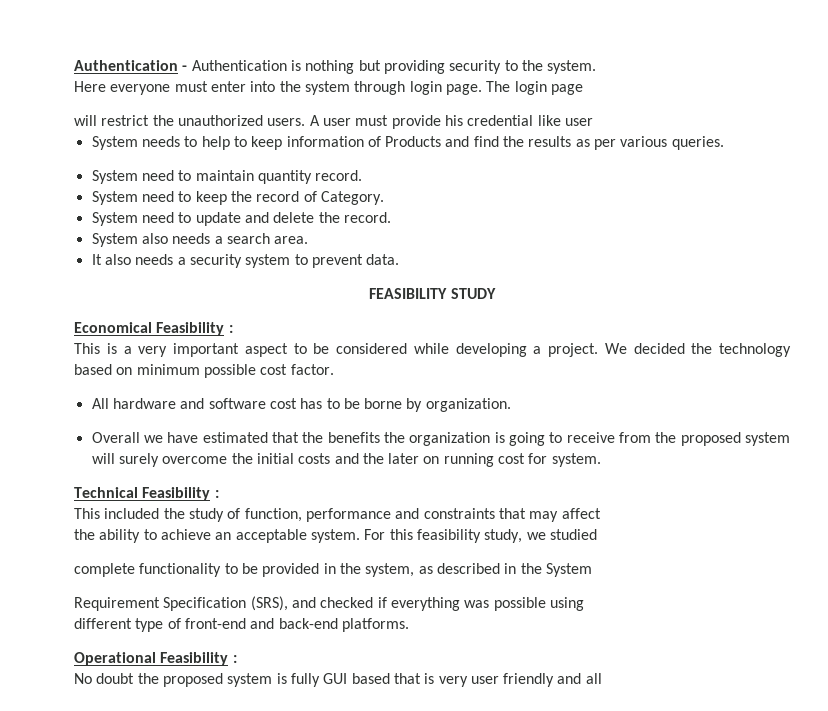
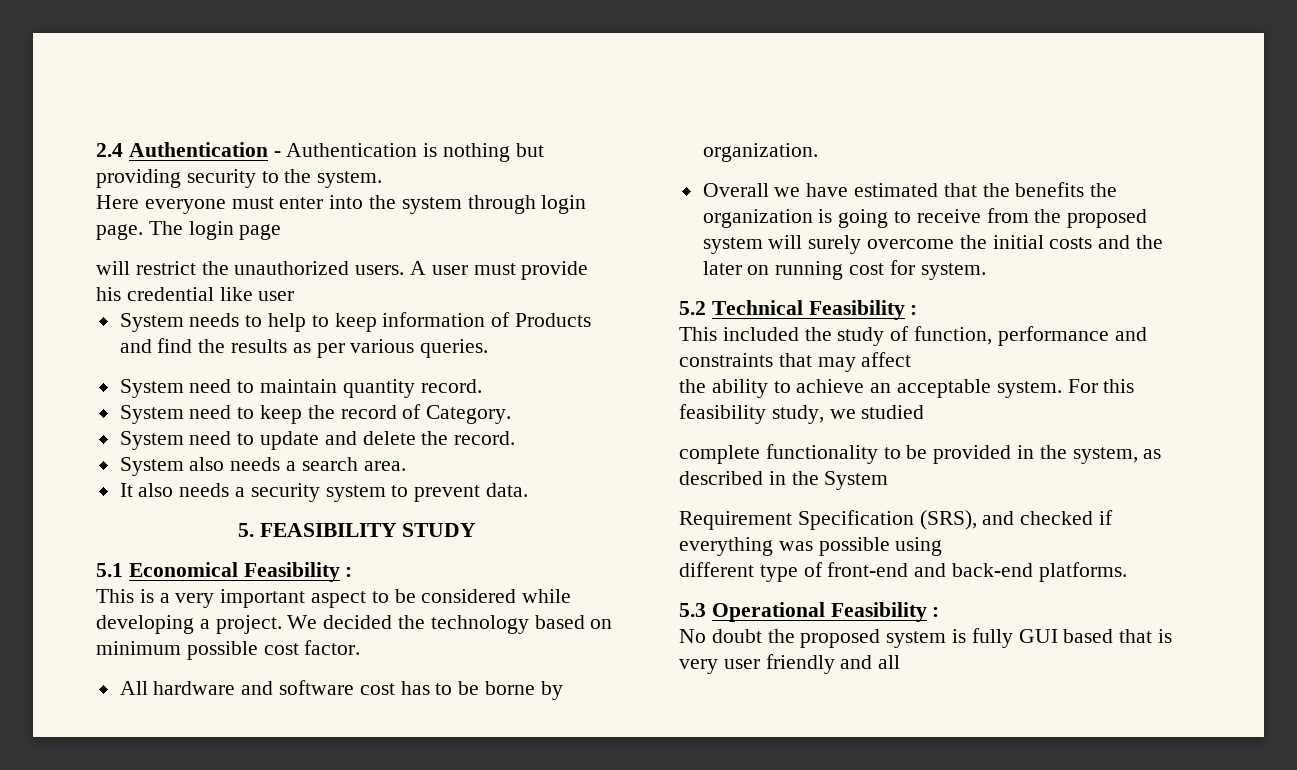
(74, 65) none -> [96,143,123,157] 2.4
(400, 259) none -> [237,523,254,537] 5.
(496, 293) none -> [96,563,123,577] 5.1
(601, 460) none -> [679,301,706,315] 5.2
(409, 625) none -> [679,603,706,617] 5.3

